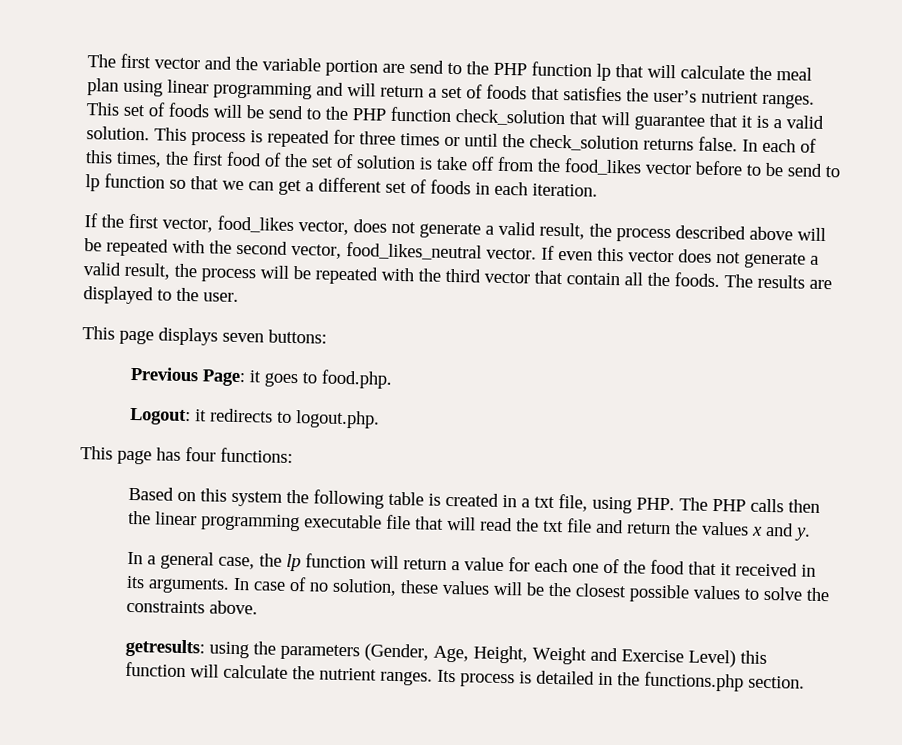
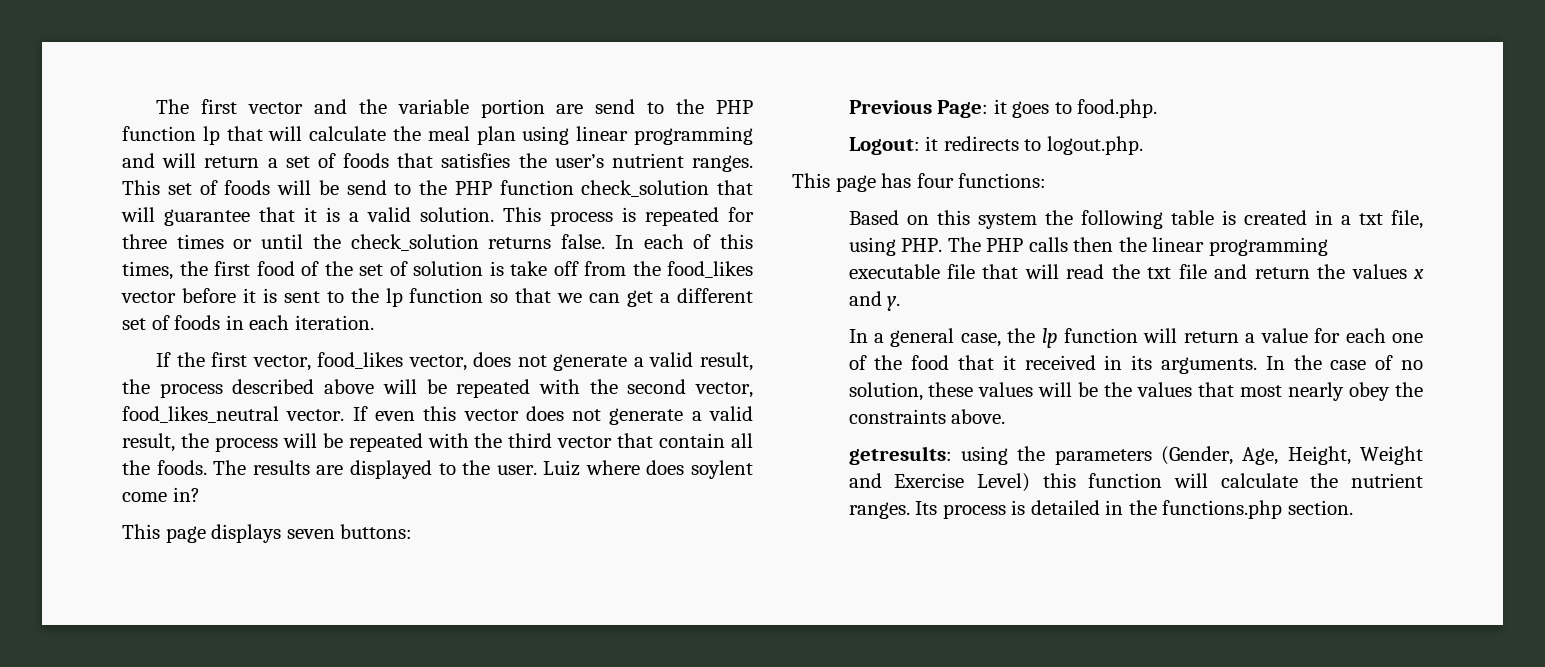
[746,162,840,178] to be send to -> [242,288,379,303] it is sent to the
(239, 297) none -> [543,460,753,479] [122,487,200,502] Luiz where does soylent come in?
(251, 584) none -> [1293,355,1322,370] the
[575,583,804,603] closest possible values to solve -> [1137,382,1391,401] values that most nearly obey

